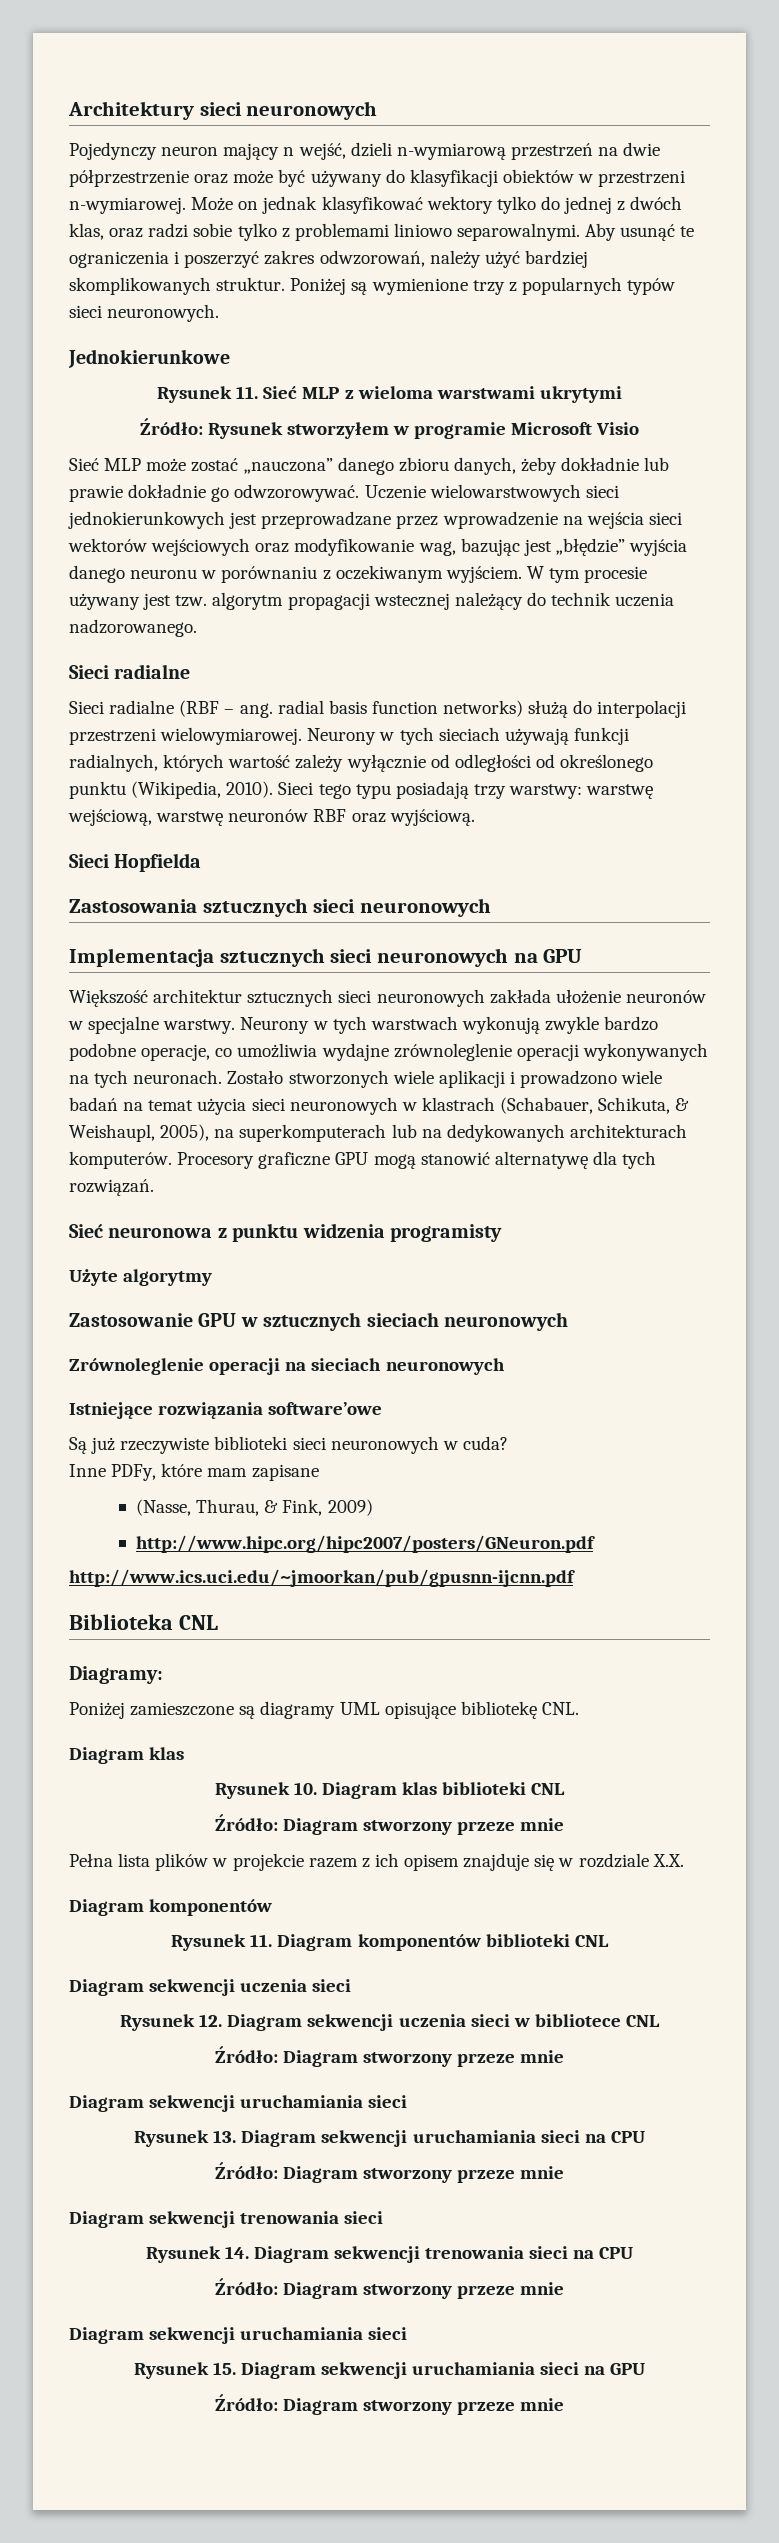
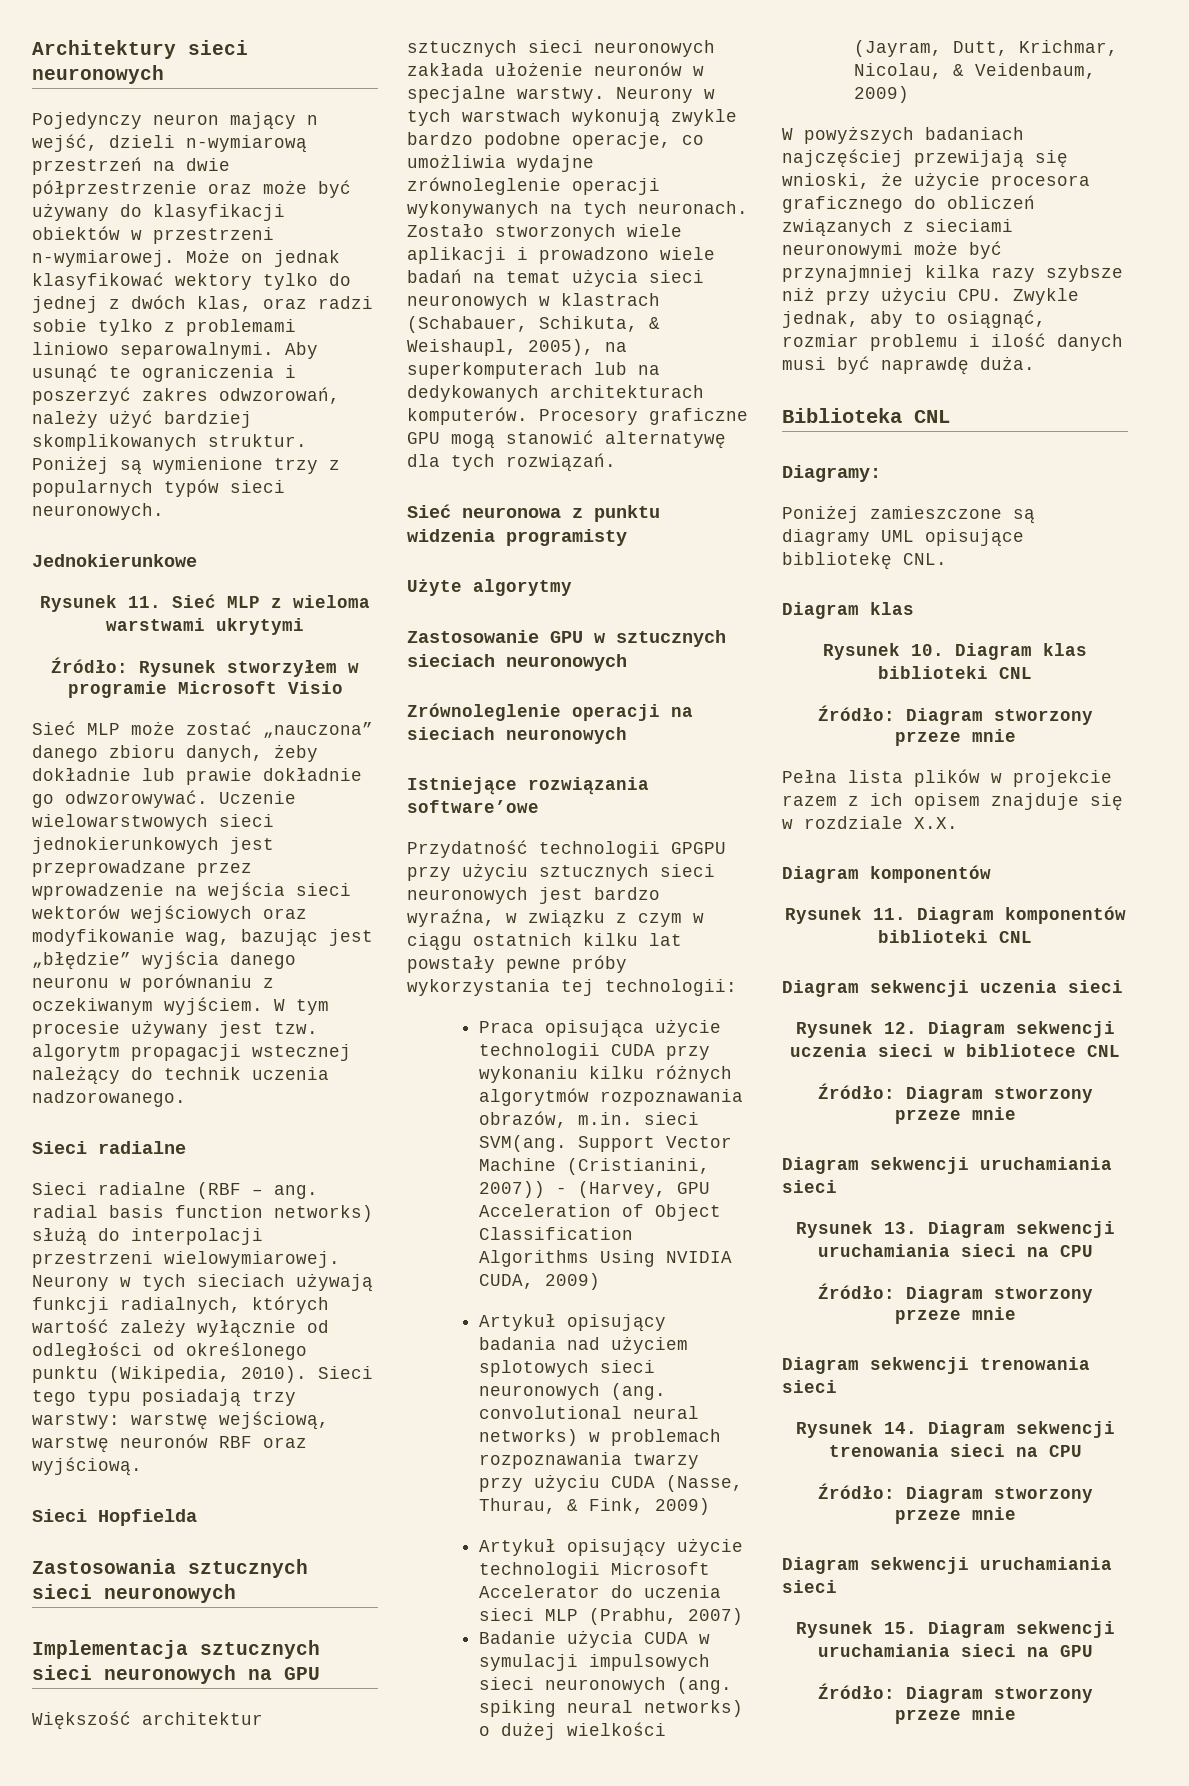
[69,1436,508,1454] [69,1463,319,1481] Są już rzeczywiste biblioteki sieci neuronowych w cuda? // Inne PDFy, które mam zapisane // -> [407,840,726,858] [407,863,715,881] [407,887,660,904] [407,909,704,928] [407,933,682,951] [407,955,627,973] [407,979,737,996] [478,1019,721,1038] [478,1043,710,1060] [478,1065,732,1083] [478,1088,743,1106] [478,1111,699,1128] [478,1135,732,1152] [478,1158,710,1175] [478,1181,710,1198] [478,1204,721,1221] [478,1227,633,1240] [478,1250,732,1267] [478,1273,600,1290] [478,1314,666,1332] [478,1336,688,1354] [478,1360,655,1377] [478,1383,666,1400] [478,1406,699,1419] [478,1429,721,1446] [478,1452,699,1469] [478,1474,655,1492] Przydatność technologii GPGPU przy użyciu sztucznych sieci neuronowych jest bardzo wyraźna, w związku z czym w ciągu ostatnich kilku lat powstały pewne próby wykorzystania tej technologii: // Praca opisująca użycie technologii CUDA przy wykonaniu kilku różnych algorytmów rozpoznawania obrazów, m.in. sieci SVM(ang. Support Vector Machine (Cristianini, 2007)) - (Harvey, GPU Acceleration of Object Classification Algorithms Using NVIDIA CUDA, 2009) // Artykuł opisujący badania nad użyciem splotowych sieci neuronowych (ang. convolutional neural networks) w problemach rozpoznawania twarzy przy użyciu CUDA
[136,1535,596,1553] [69,1569,575,1587] http://www.hipc.org/hipc2007/posters/GNeuron.pdf // http://www.ics.uci.edu/~jmoorkan/pub/gpusnn-ijcnn.pdf -> [478,1538,743,1557] [478,1562,710,1579] [478,1585,721,1598] [478,1608,743,1625] [478,1630,710,1648] [478,1654,710,1671] [478,1677,732,1694] [478,1700,743,1717] [478,1722,666,1740] [853,40,1118,57] [853,63,1096,79] [853,86,909,103] [782,126,1024,144] [782,149,1068,168] [782,172,1090,190] [782,195,1035,213] [782,219,1013,237] [782,241,1002,259] [782,265,1123,282] [782,287,1079,305] [782,310,1046,329] [782,333,1123,351] [782,356,1035,375] Artykuł opisujący użycie technologii Microsoft Accelerator do uczenia sieci MLP (Prabhu, 2007) // Badanie użycia CUDA w symulacji impulsowych sieci neuronowych (ang. spiking neural networks) o dużej wielkości (Jayram, Dutt, Krichmar, Nicolau, & Veidenbaum, 2009) // W powyższych badaniach najczęściej przewijają się wnioski, że użycie procesora graficznego do obliczeń związanych z sieciami neuronowymi może być przynajmniej kilka razy szybsze niż przy użyciu CPU. Zwykle jednak, aby to osiągnąć, rozmiar problemu i ilość danych musi być naprawdę duża.

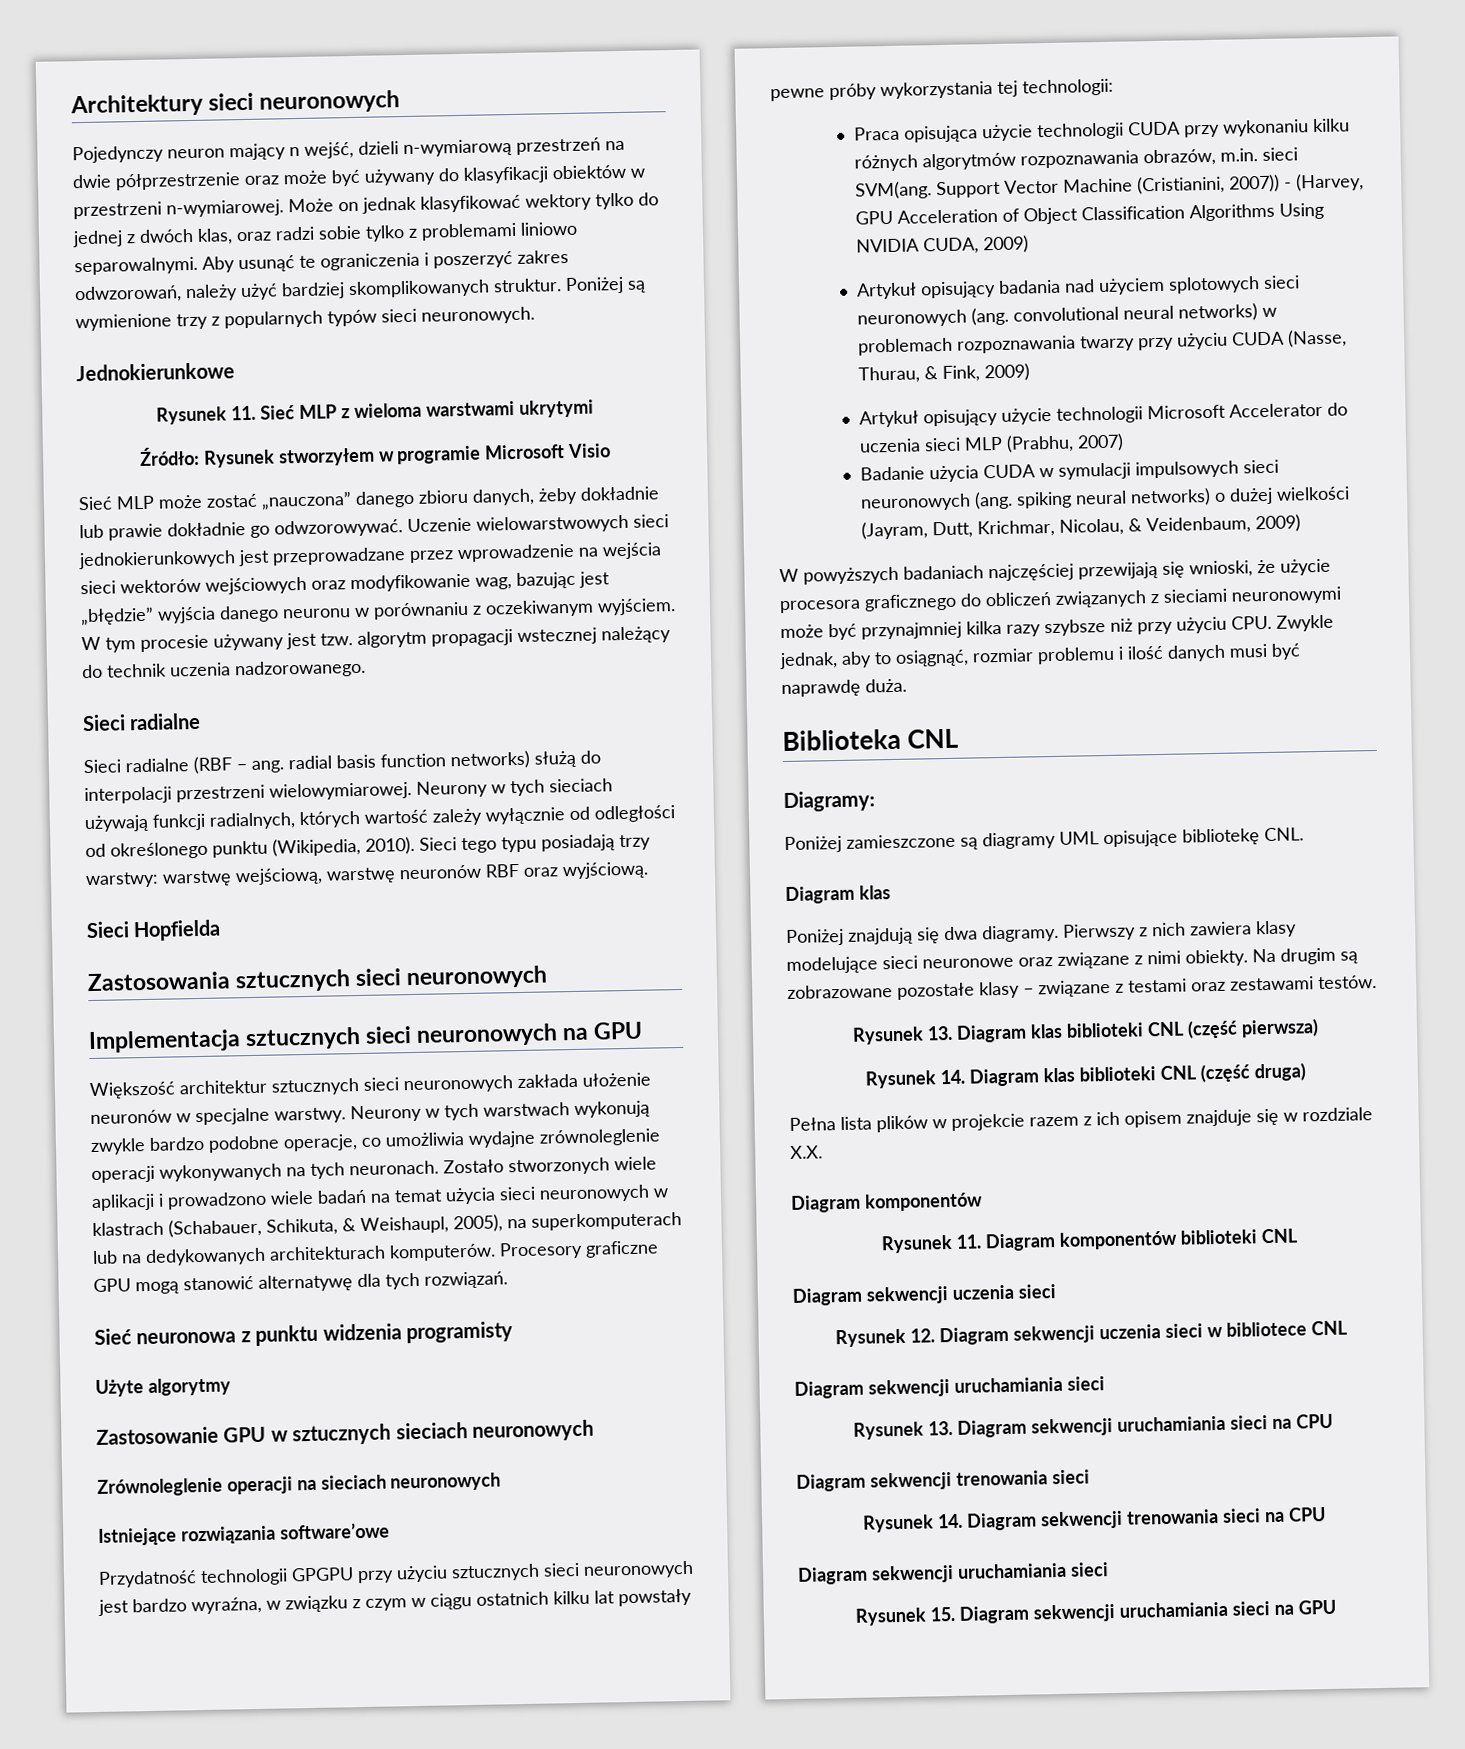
[823,643,1087,660] [878,666,1032,679] [817,705,1093,725] [894,729,1016,746] // Rysunek 10. Diagram klas biblioteki CNL // Źródło: Diagram stworzony przeze mnie -> [786,920,1297,947] [786,947,1358,975] [787,975,1377,1000] [851,1018,1319,1045] [865,1062,1306,1089] // Poniżej znajdują się dwa diagramy. Pierwszy z nich zawiera klasy modelujące sieci neuronowe oraz związane z nimi obiekty. Na drugim są zobrazowane pozostałe klasy – związane z testami oraz zestawami testów. // Rysunek 13. Diagram klas biblioteki CNL (część pierwsza) // Rysunek 14. Diagram klas biblioteki CNL (część druga)
[817,1083,1093,1103] [894,1107,1016,1124] // Źródło: Diagram stworzony przeze mnie -> (1348, 1328) none
[817,1283,1093,1303] [894,1307,1016,1324] // Źródło: Diagram stworzony przeze mnie -> (1333, 1421) none
[817,1483,1093,1503] [894,1507,1016,1524] // Źródło: Diagram stworzony przeze mnie -> (1326, 1514) none
[817,1683,1093,1703] [894,1707,1016,1724] // Źródło: Diagram stworzony przeze mnie -> (1336, 1607) none

